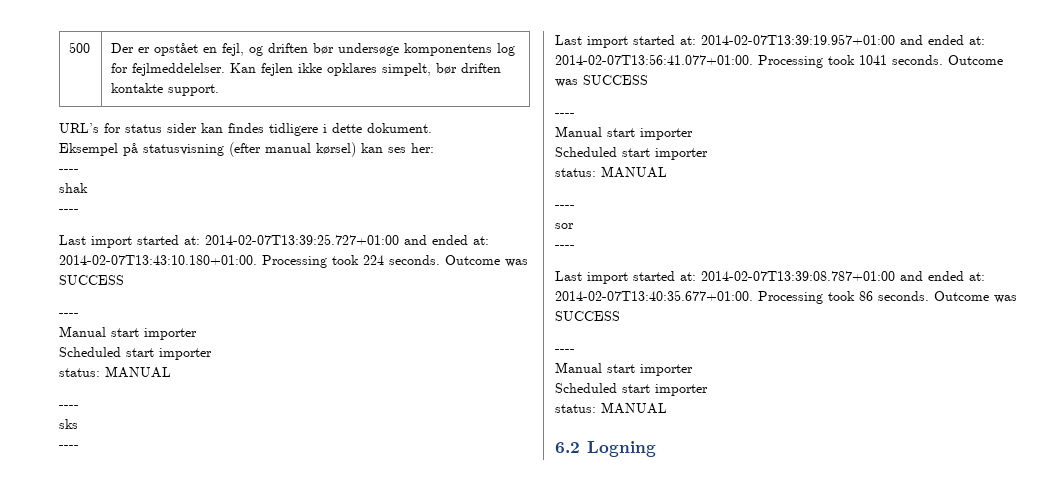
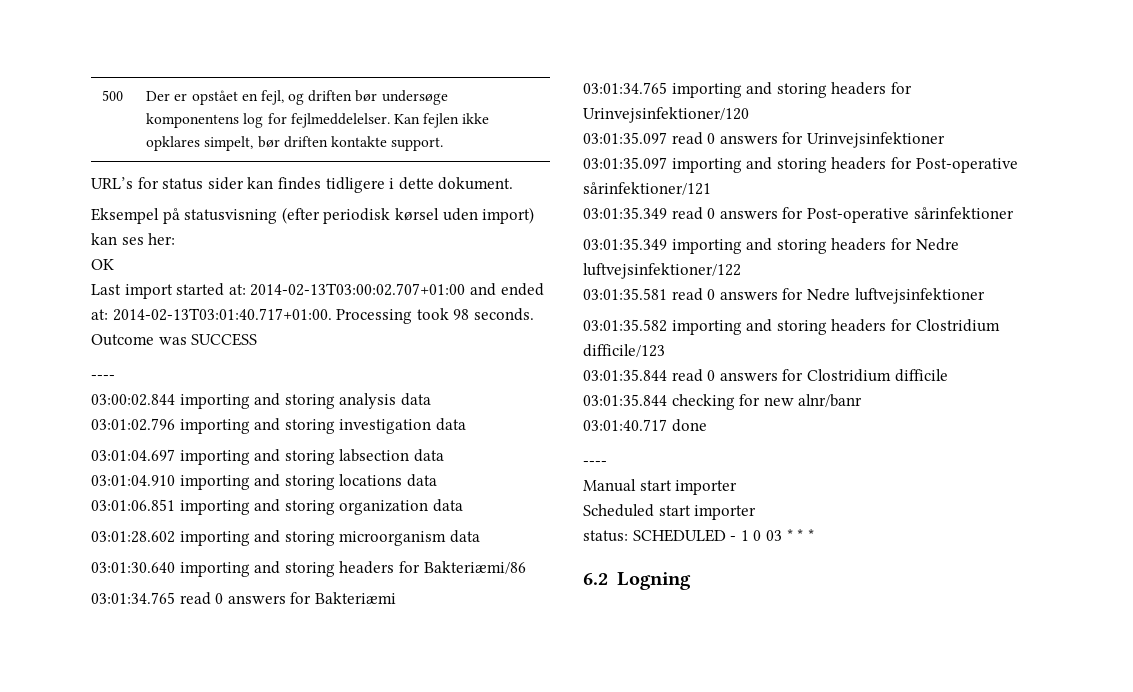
[265,142,356,157] manual kørsel) -> [323,207,535,224] periodisk kørsel uden import)
[59,169,79,173] [59,183,88,193] [59,209,79,213] [59,234,489,248] [59,255,528,268] [59,275,124,285] [59,313,79,317] [59,326,197,340] [59,347,212,360] [59,366,171,378] [59,405,79,409] [59,419,78,429] [59,445,79,449] [555,34,985,48] [555,54,1003,68] [555,75,648,87] [555,113,575,117] [555,126,693,140] [555,147,708,160] [555,166,667,178] [555,205,575,209] [555,223,574,229] [555,245,575,249] [555,271,985,284] [555,290,1017,304] [555,311,620,321] [555,349,575,353] [555,362,693,376] [555,383,708,396] [555,402,667,414] ---- // shak // ---- // Last import started at: 2014-02-07T13:39:25.727+01:00 and ended at: 2014-02-07T13:43:10.180+01:00. Processing took 224 seconds. Outcome was SUCCESS // ---- // Manual start importer // Scheduled start importer // status: MANUAL // ---- // sks // ---- // Last import started at: 2014-02-07T13:39:19.957+01:00 and ended at: 2014-02-07T13:56:41.077+01:00. Processing took 1041 seconds. Outcome was SUCCESS // ---- // Manual start importer // Scheduled start importer // status: MANUAL // ---- // sor // ---- // Last import started at: 2014-02-07T13:39:08.787+01:00 and ended at: 2014-02-07T13:40:35.677+01:00. Processing took 86 seconds. Outcome was SUCCESS // ---- // Manual start importer // Scheduled start importer // status: MANUAL -> [91,259,114,270] [91,283,544,299] [91,308,534,324] [91,333,258,346] [91,375,115,380] [91,393,431,409] [91,418,466,434] [91,449,444,465] [91,474,437,490] [91,499,463,515] [91,530,480,546] [91,561,526,577] [91,592,396,605] [583,82,912,98] [583,107,749,123] [583,132,945,148] [583,157,1018,173] [583,182,711,195] [583,207,1014,223] [583,238,959,254] [583,263,741,279] [583,288,985,304] [583,319,1000,335] [583,344,665,357] [583,369,948,382] [583,394,863,410] [583,419,707,432] [583,461,607,466] [583,479,738,495] [583,504,757,520] [583,529,814,542] OK // Last import started at: 2014-02-13T03:00:02.707+01:00 and ended at: 2014-02-13T03:01:40.717+01:00. Processing took 98 seconds. Outcome was SUCCESS // ---- // 03:00:02.844 importing and storing analysis data // 03:01:02.796 importing and storing investigation data // 03:01:04.697 importing and storing labsection data // 03:01:04.910 importing and storing locations data // 03:01:06.851 importing and storing organization data // 03:01:28.602 importing and storing microorganism data // 03:01:30.640 importing and storing headers for Bakteriæmi/86 // 03:01:34.765 read 0 answers for Bakteriæmi // 03:01:34.765 importing and storing headers for Urinvejsinfektioner/120 // 03:01:35.097 read 0 answers for Urinvejsinfektioner // 03:01:35.097 importing and storing headers for Post-operative sårinfektioner/121 // 03:01:35.349 read 0 answers for Post-operative sårinfektioner // 03:01:35.349 importing and storing headers for Nedre luftvejsinfektioner/122 // 03:01:35.581 read 0 answers for Nedre luftvejsinfektioner // 03:01:35.582 importing and storing headers for Clostridium difficile/123 // 03:01:35.844 read 0 answers for Clostridium difficile // 03:01:35.844 checking for new alnr/banr // 03:01:40.717 done // ---- // Manual start importer // Scheduled start importer // status: SCHEDULED - 1 0 03 * * *

